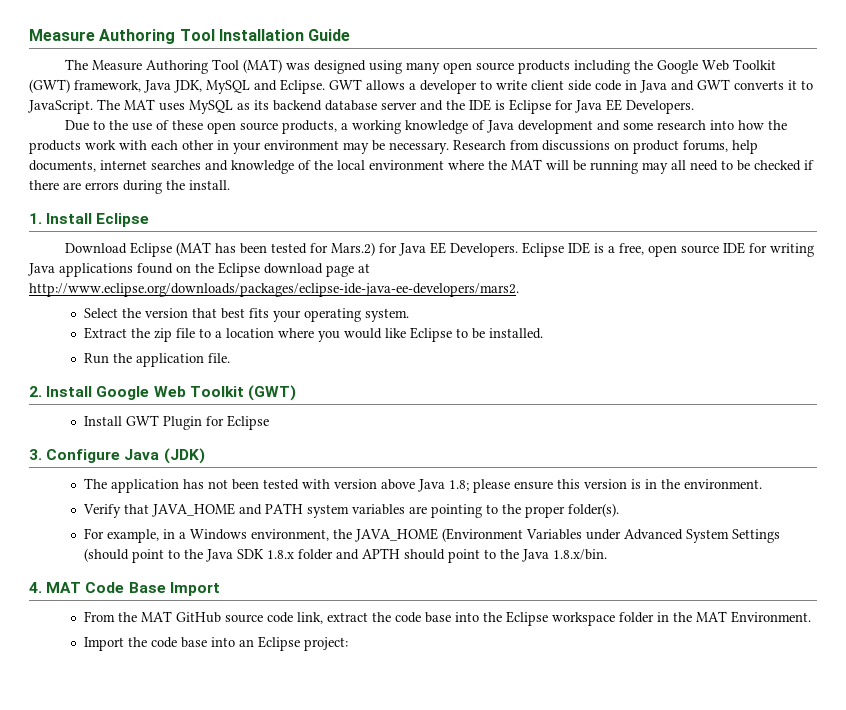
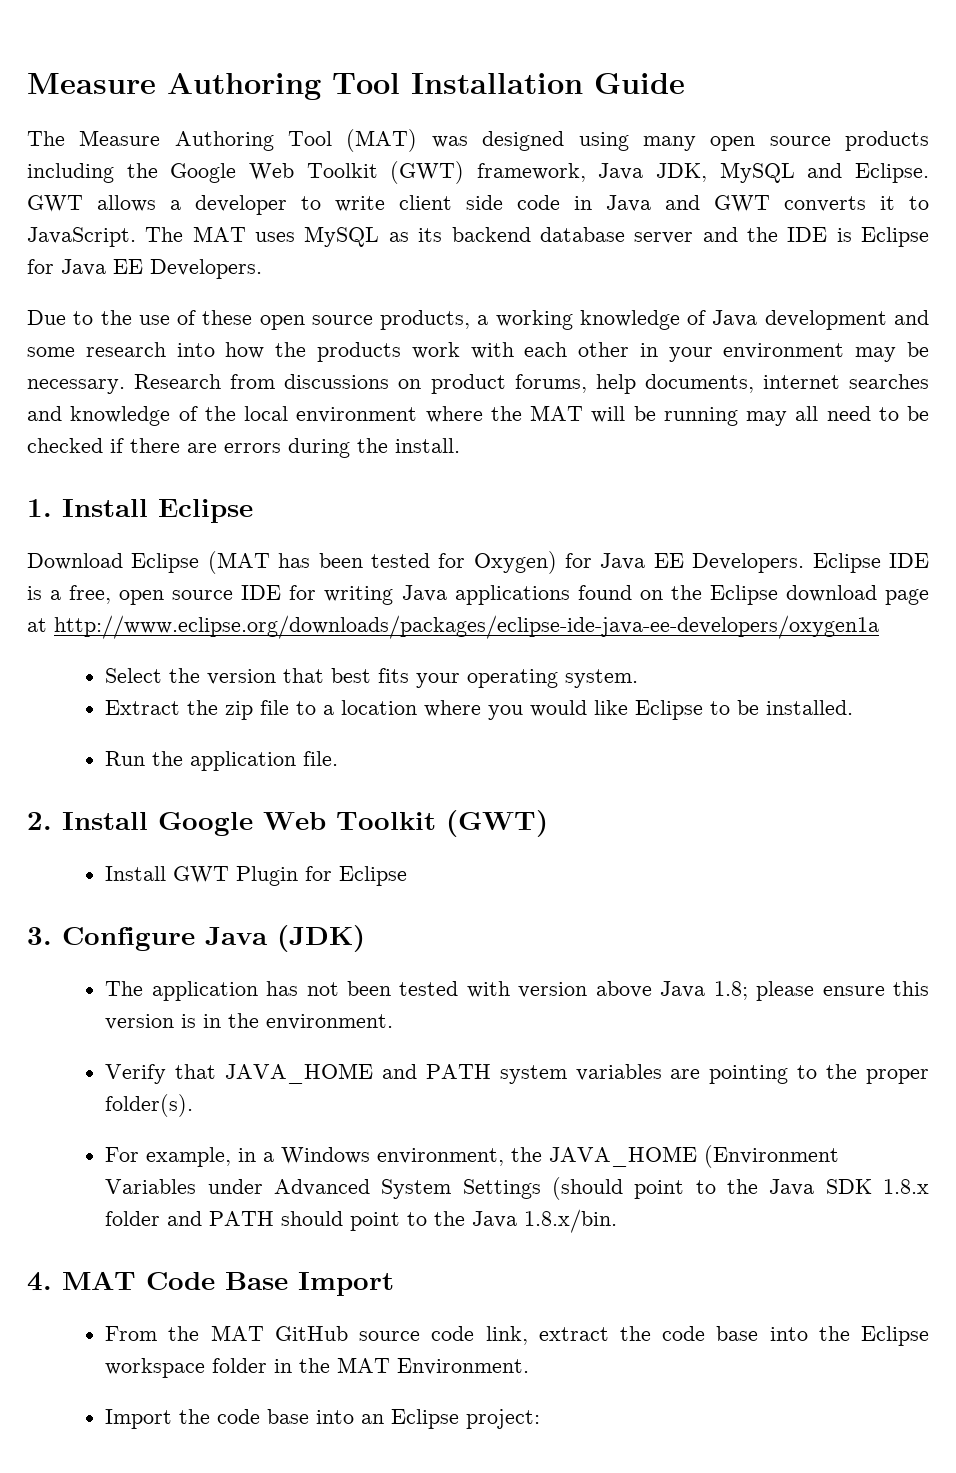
[330,242,375,256] Mars.2) -> [473,551,557,574] Oxygen)
[29,283,519,297] http://www.eclipse.org/downloads/packages/eclipse-ide-java-ee-developers/mars2. -> [54,615,879,639] http://www.eclipse.org/downloads/packages/eclipse-ide-java-ee-developers/oxygen1a
[362,548,401,559] APTH -> [209,1211,275,1226] PATH

